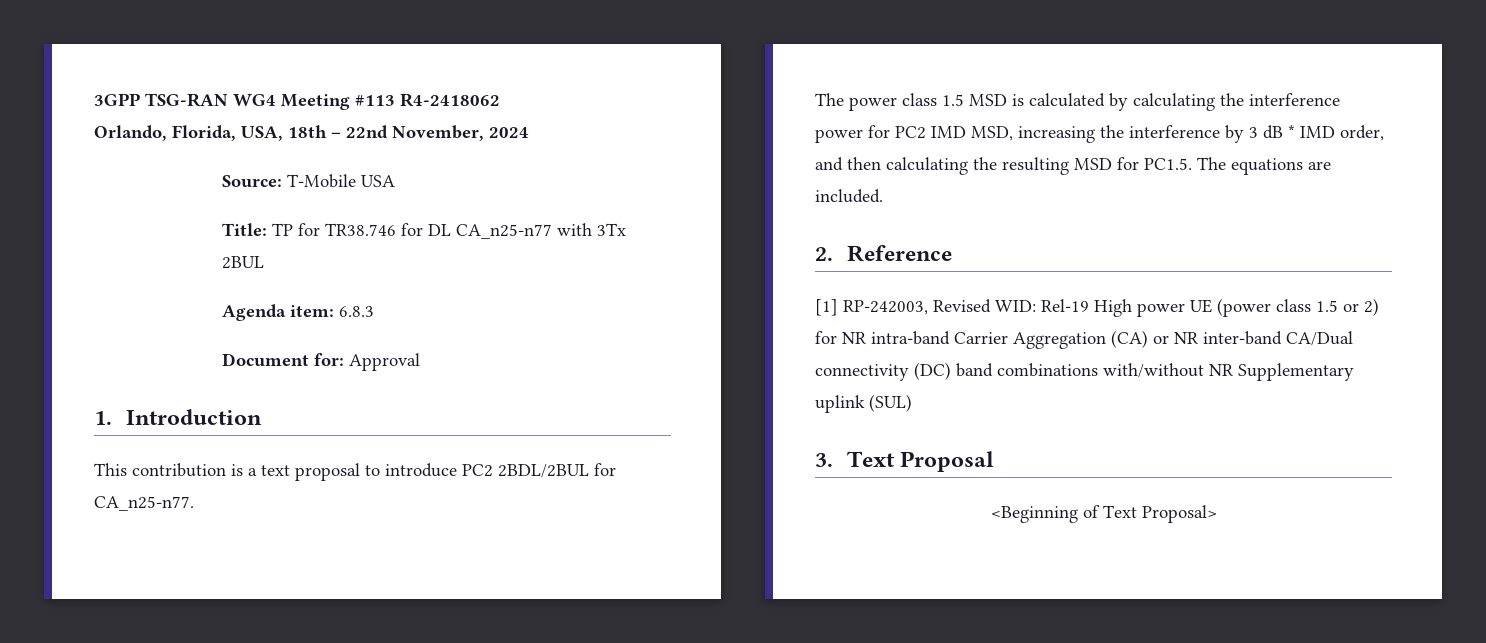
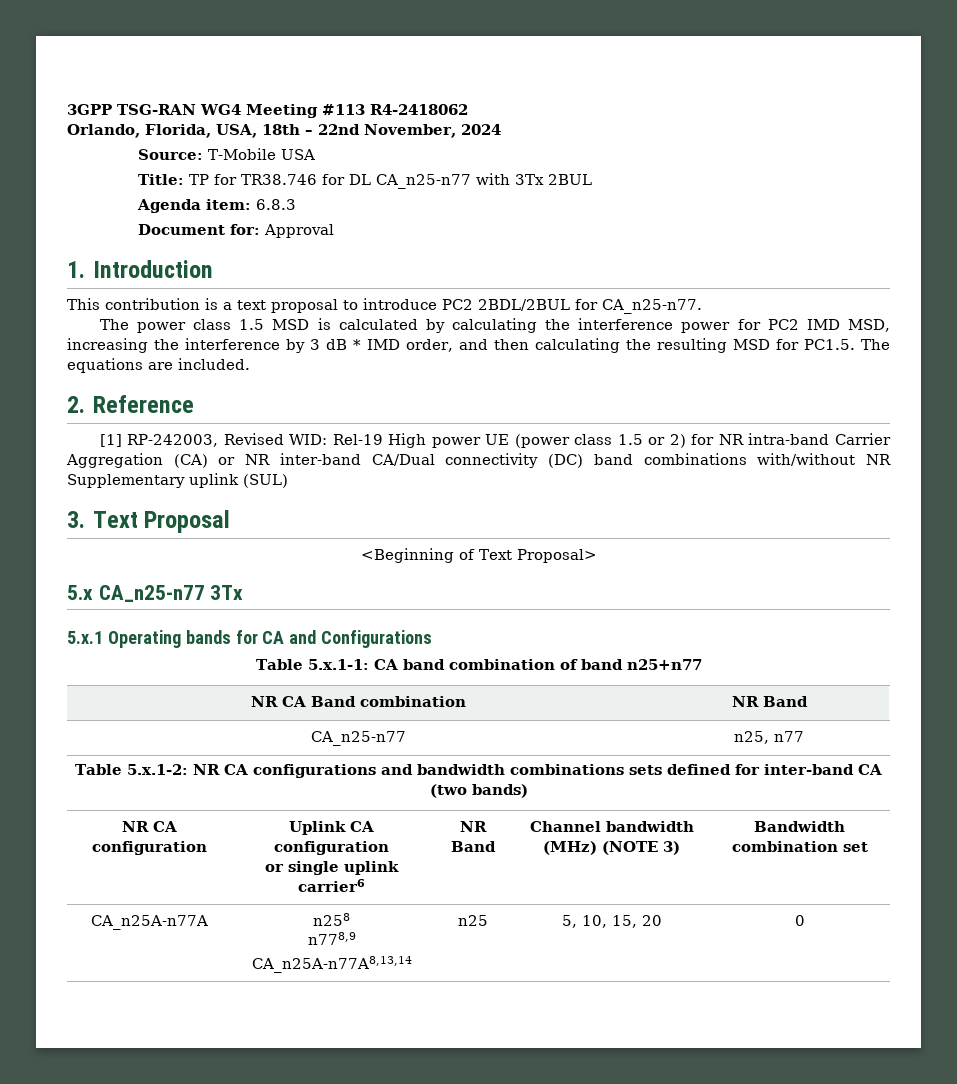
(1217, 514) none -> [67,585,244,602] [67,630,433,648] [255,659,702,670] [250,696,466,707] [731,696,808,707] [310,731,406,746] [734,731,804,744] [75,764,882,778] [429,784,528,798] [121,821,177,832] [91,841,207,855] [289,821,374,835] [274,841,389,855] [265,861,399,875] [298,879,365,892] [460,821,487,832] [451,841,496,852] [529,821,694,832] [543,841,680,855] [754,821,845,832] [731,841,868,852] [90,915,208,930] [313,913,350,926] [307,932,356,945] [251,956,412,973] [458,915,488,926] [561,915,662,928] [794,915,805,926] // 5.x CA_n25-n77 3Tx // 5.x.1 Operating bands for CA and Configurations // Table 5.x.1-1: CA band combination of band n25+n77 // NR CA Band combination | NR Band // CA_n25-n77 | n25, n77 // Table 5.x.1-2: NR CA configurations and bandwidth combinations sets defined for inter-band CA (two bands) // NR CA configuration | Uplink CA configuration // or single uplink carrier6 | NR Band | Channel bandwidth (MHz) (NOTE 3) | Bandwidth combination set // CA_n25A-n77A | n258 // n778,9 // CA_n25A-n77A8,13,14 | n25 | 5, 10, 15, 20 | 0

